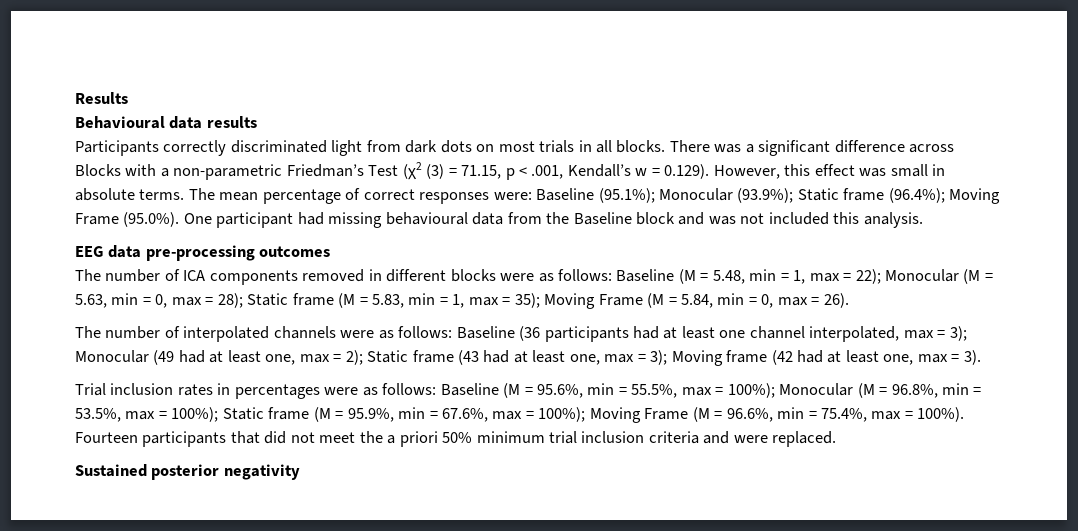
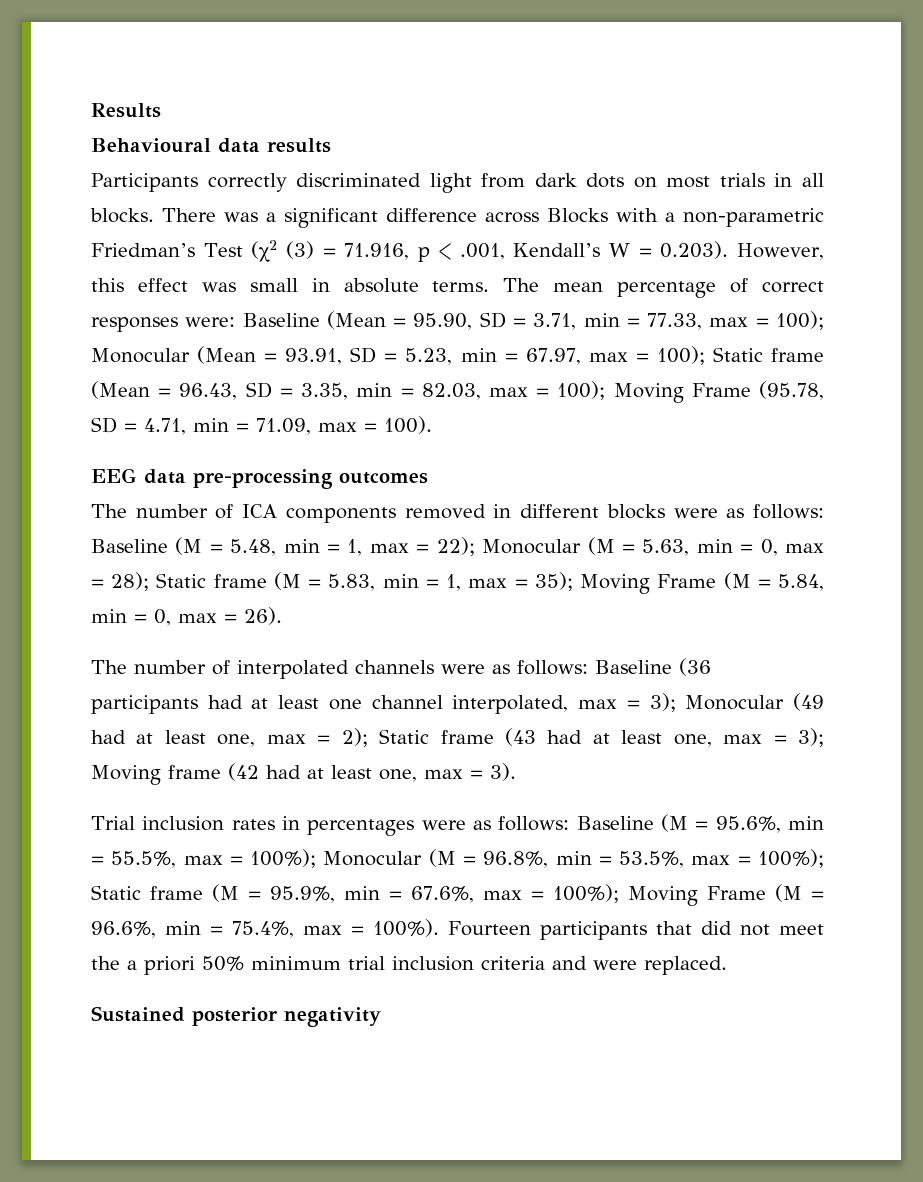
[461,165,502,179] 71.15, -> [344,243,410,260] 71.916,
[635,164,710,179] w = 0.129). -> [608,241,729,259] W = 0.203).
[598,188,1001,204] [75,212,923,228] (95.1%); Monocular (93.9%); Static frame (96.4%); Moving Frame (95.0%). One participant had missing behavioural data from the Baseline block and was not included this analysis. -> [326,311,825,330] [91,346,824,365] [91,381,824,403] [91,416,432,435] (Mean = 95.90, SD = 3.71, min = 77.33, max = 100); Monocular (Mean = 93.91, SD = 5.23, min = 67.97, max = 100); Static frame (Mean = 96.43, SD = 3.35, min = 82.03, max = 100); Moving Frame (95.78, SD = 4.71, min = 71.09, max = 100).

